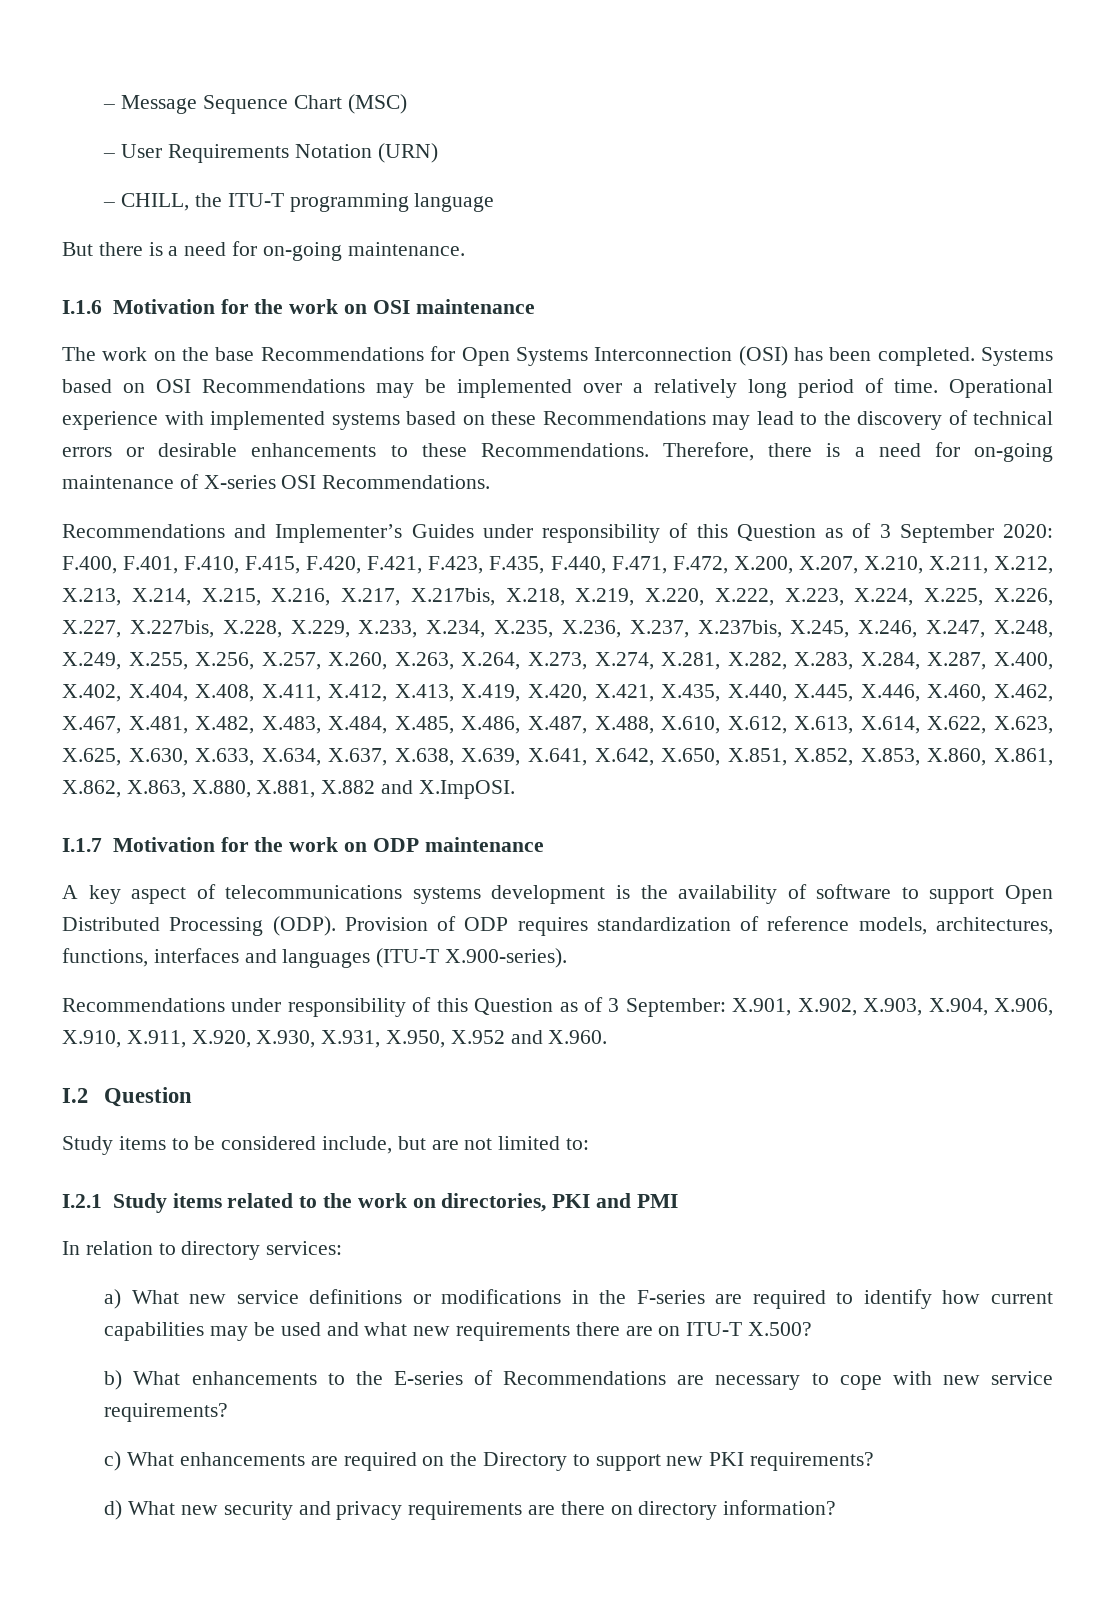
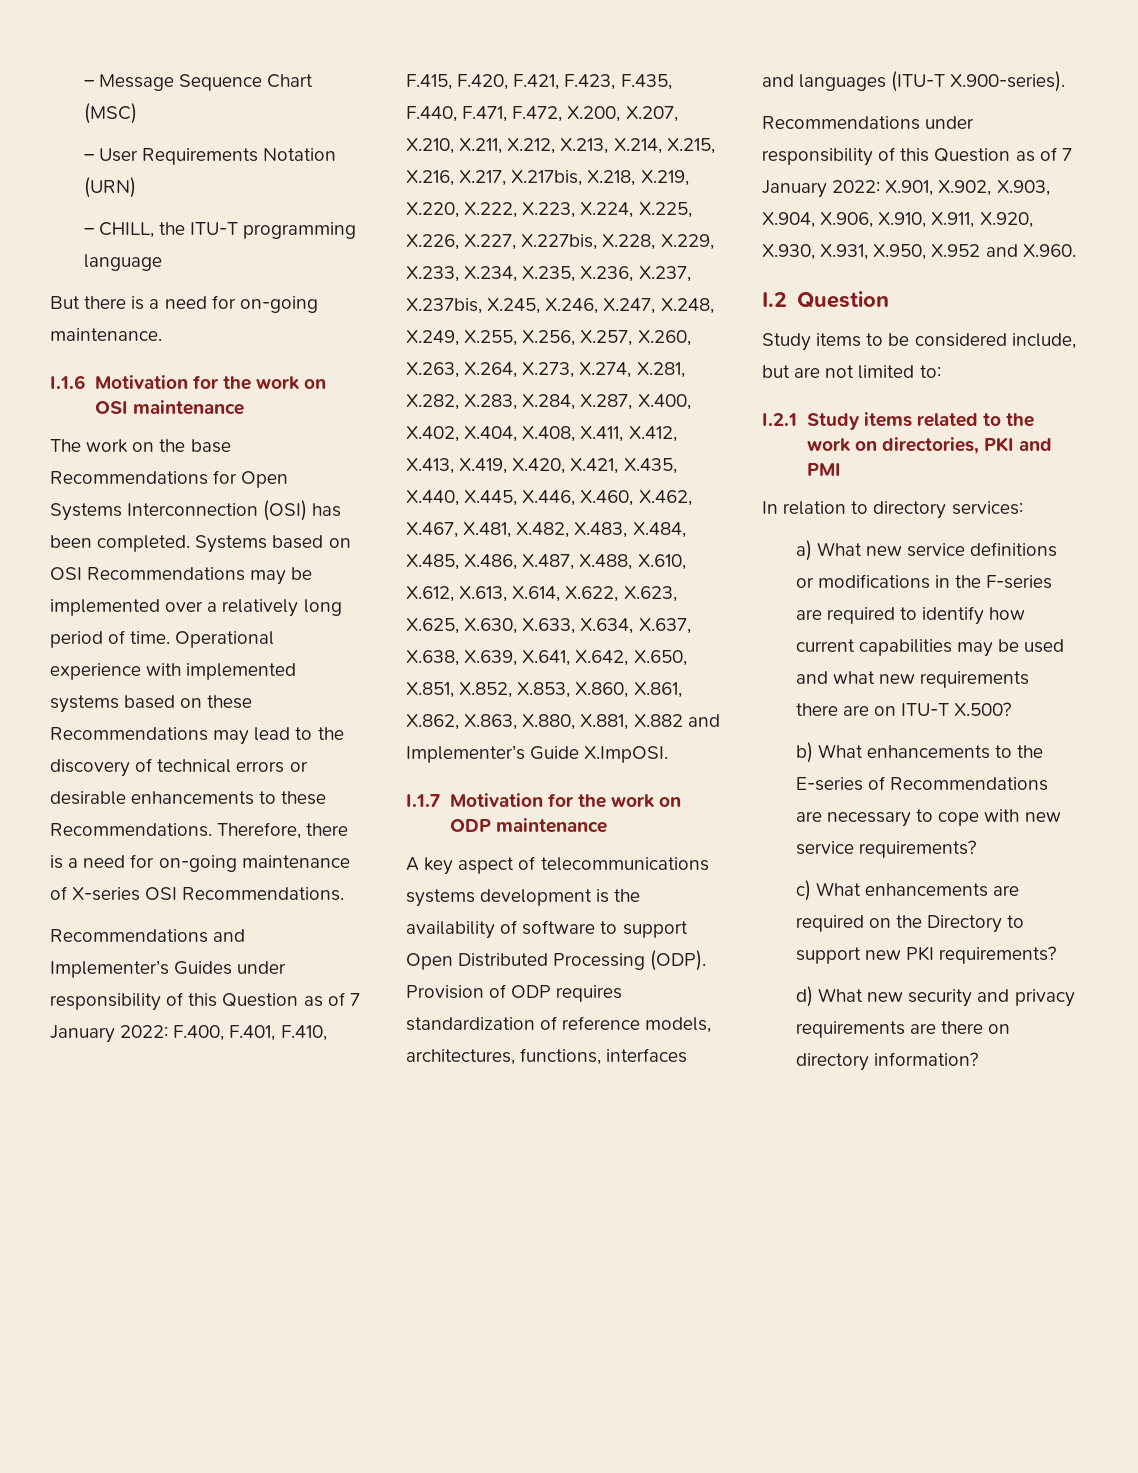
[879,524,1054,543] 3 September 2020: -> [349,993,360,1006] [50,1025,169,1043] 7 January 2022:
(414, 787) none -> [406,745,580,763] Implementer’s Guide
[608,998,726,1017] 3 September: -> [1061,148,1072,161] [762,180,881,198] 7 January 2022:

